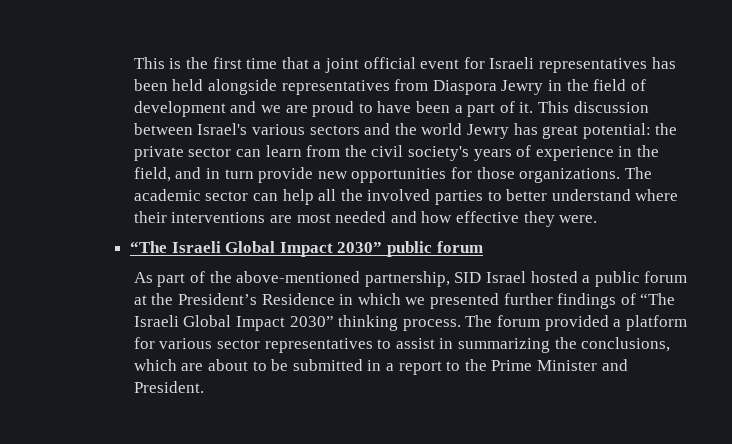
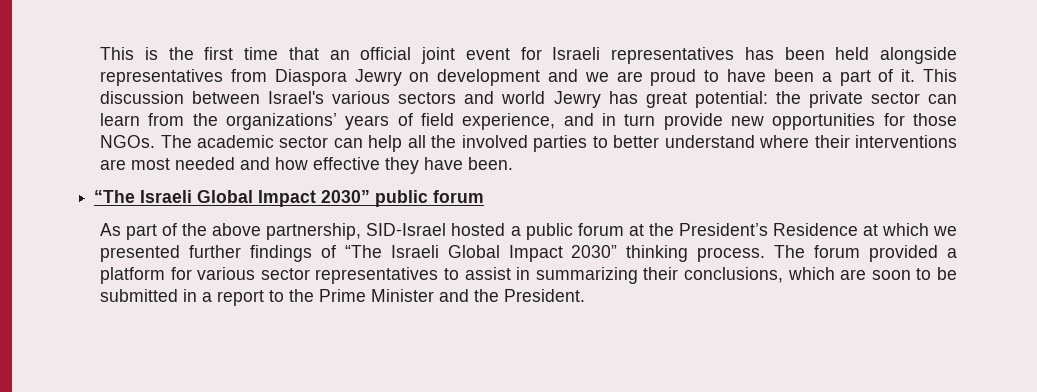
[313,57,416,73] a joint official -> [329,47,456,64] an official joint
[547,79,646,91] in the field of -> [409,72,430,82] on
[394,123,417,135] the -> (495, 97) none
[371,145,659,161] [133,167,171,182] civil society's years of experience in the field, -> [226,113,556,130] organizations’ years of field experience,
[519,168,621,183] organizations. -> [100,135,156,148] NGOs.
[559,215,598,223] were. -> [424,157,514,170] have been.
[236,271,526,287] above-mentioned partnership, SID Israel -> [212,223,447,240] above partnership, SID-Israel
[339,294,354,305] in -> [862,224,878,236] at
[554,337,577,349] the -> [643,267,679,280] their
[208,359,249,371] about -> [871,270,911,280] soon
(628, 365) none -> [474,289,500,302] the

